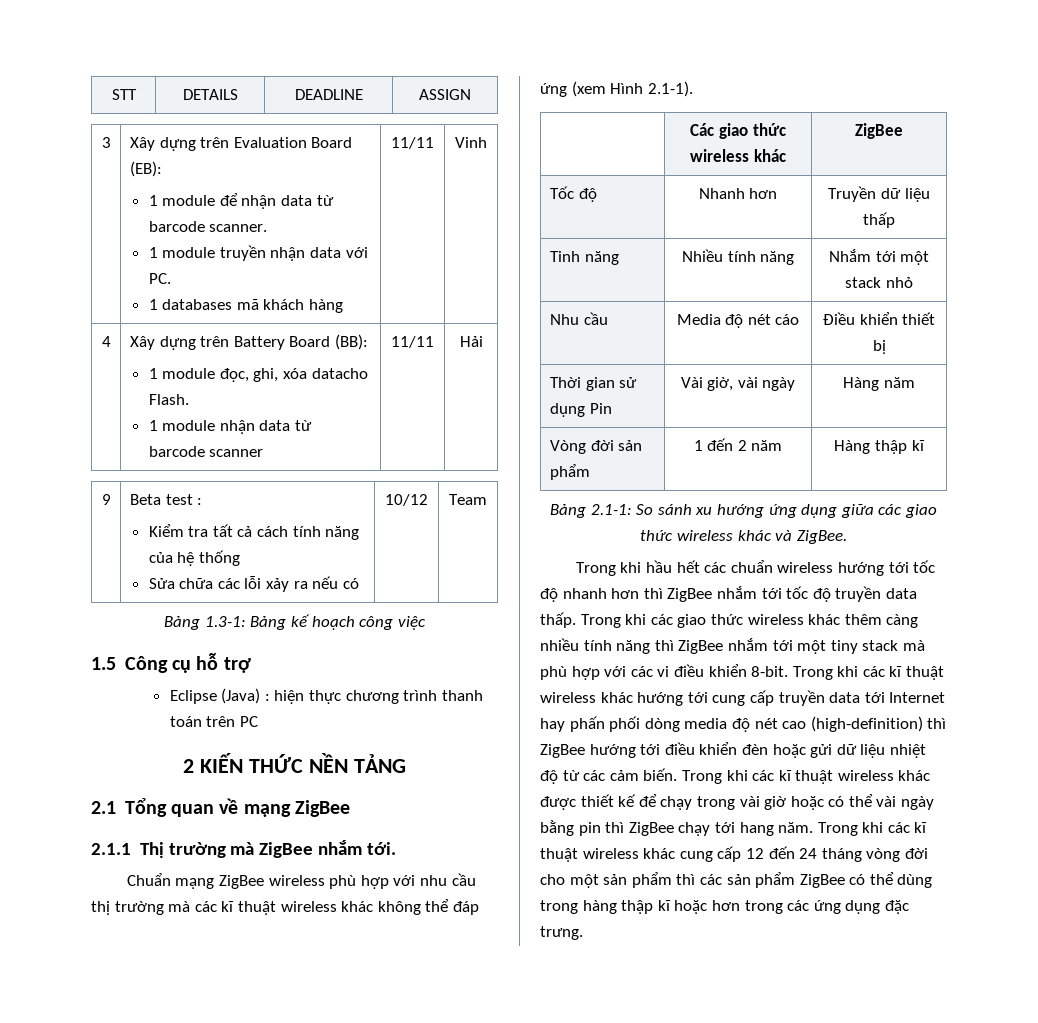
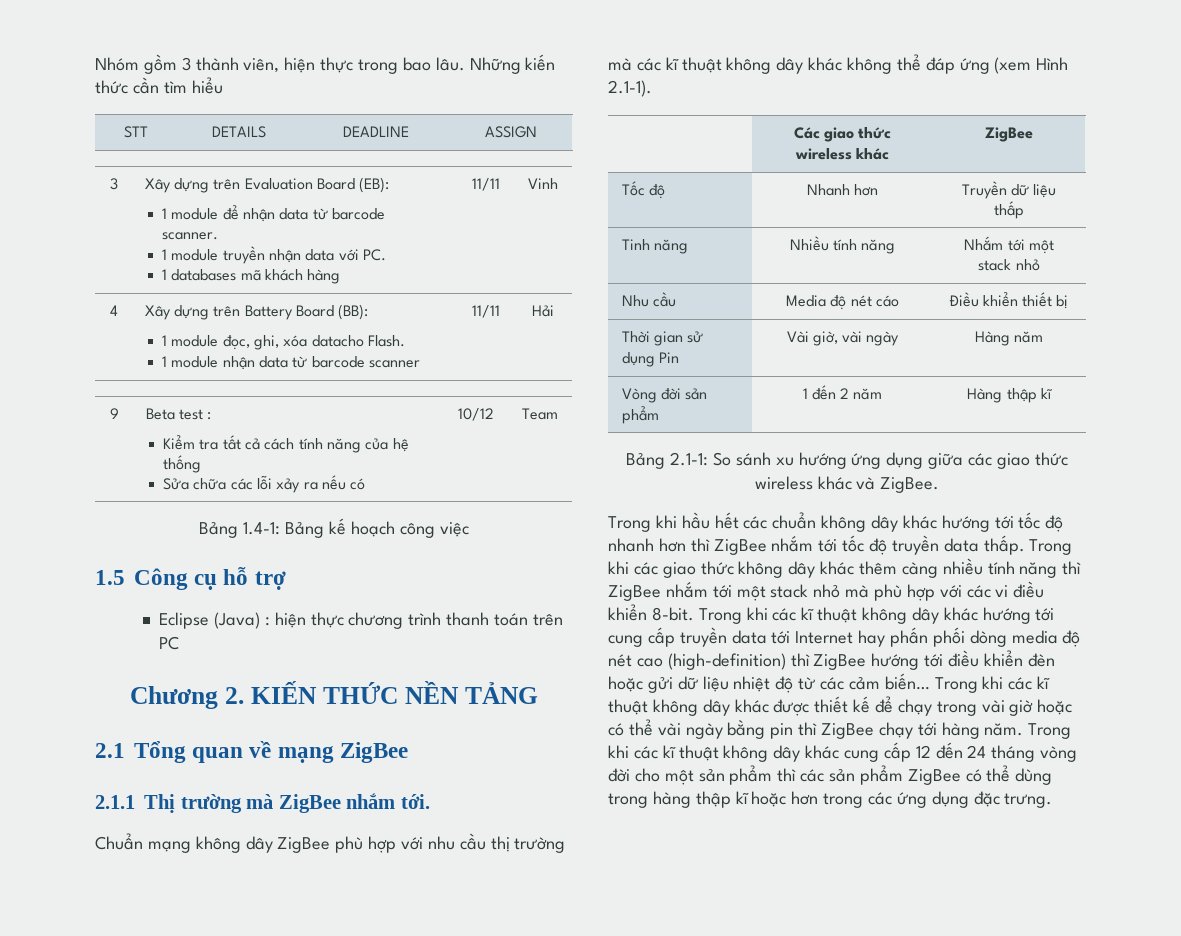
(111, 94) none -> [95,54,556,74] [95,77,223,94] Nhóm gồm 3 thành viên, hiện thực trong bao lâu. Những kiến thức cần tìm hiểu //
[204,616,246,627] 1.3-1: -> [243,522,281,535] 1.4-1:
[183,759,195,773] 2 -> [130,686,245,709] Chương 2.
[219,875,325,889] ZigBee wireless -> [195,836,331,853] không dây ZigBee
[280,901,337,912] wireless -> [726,57,804,74] không dây
[777,562,834,573] wireless -> [821,515,937,532] không dây khác
[747,614,804,625] wireless -> [738,561,816,578] không dây
[830,640,899,654] tiny stack -> [770,584,841,598] stack nhỏ
[540,692,596,703] wireless -> [862,607,939,624] không dây
[643,768,894,784] biến. Trong khi các kĩ thuật wireless -> [884,673,1051,693] [608,699,730,716] biến… Trong khi các kĩ thuật không dây
[739,822,774,836] hang -> [941,722,980,739] hàng
[582,848,639,859] wireless -> [723,745,801,762] không dây

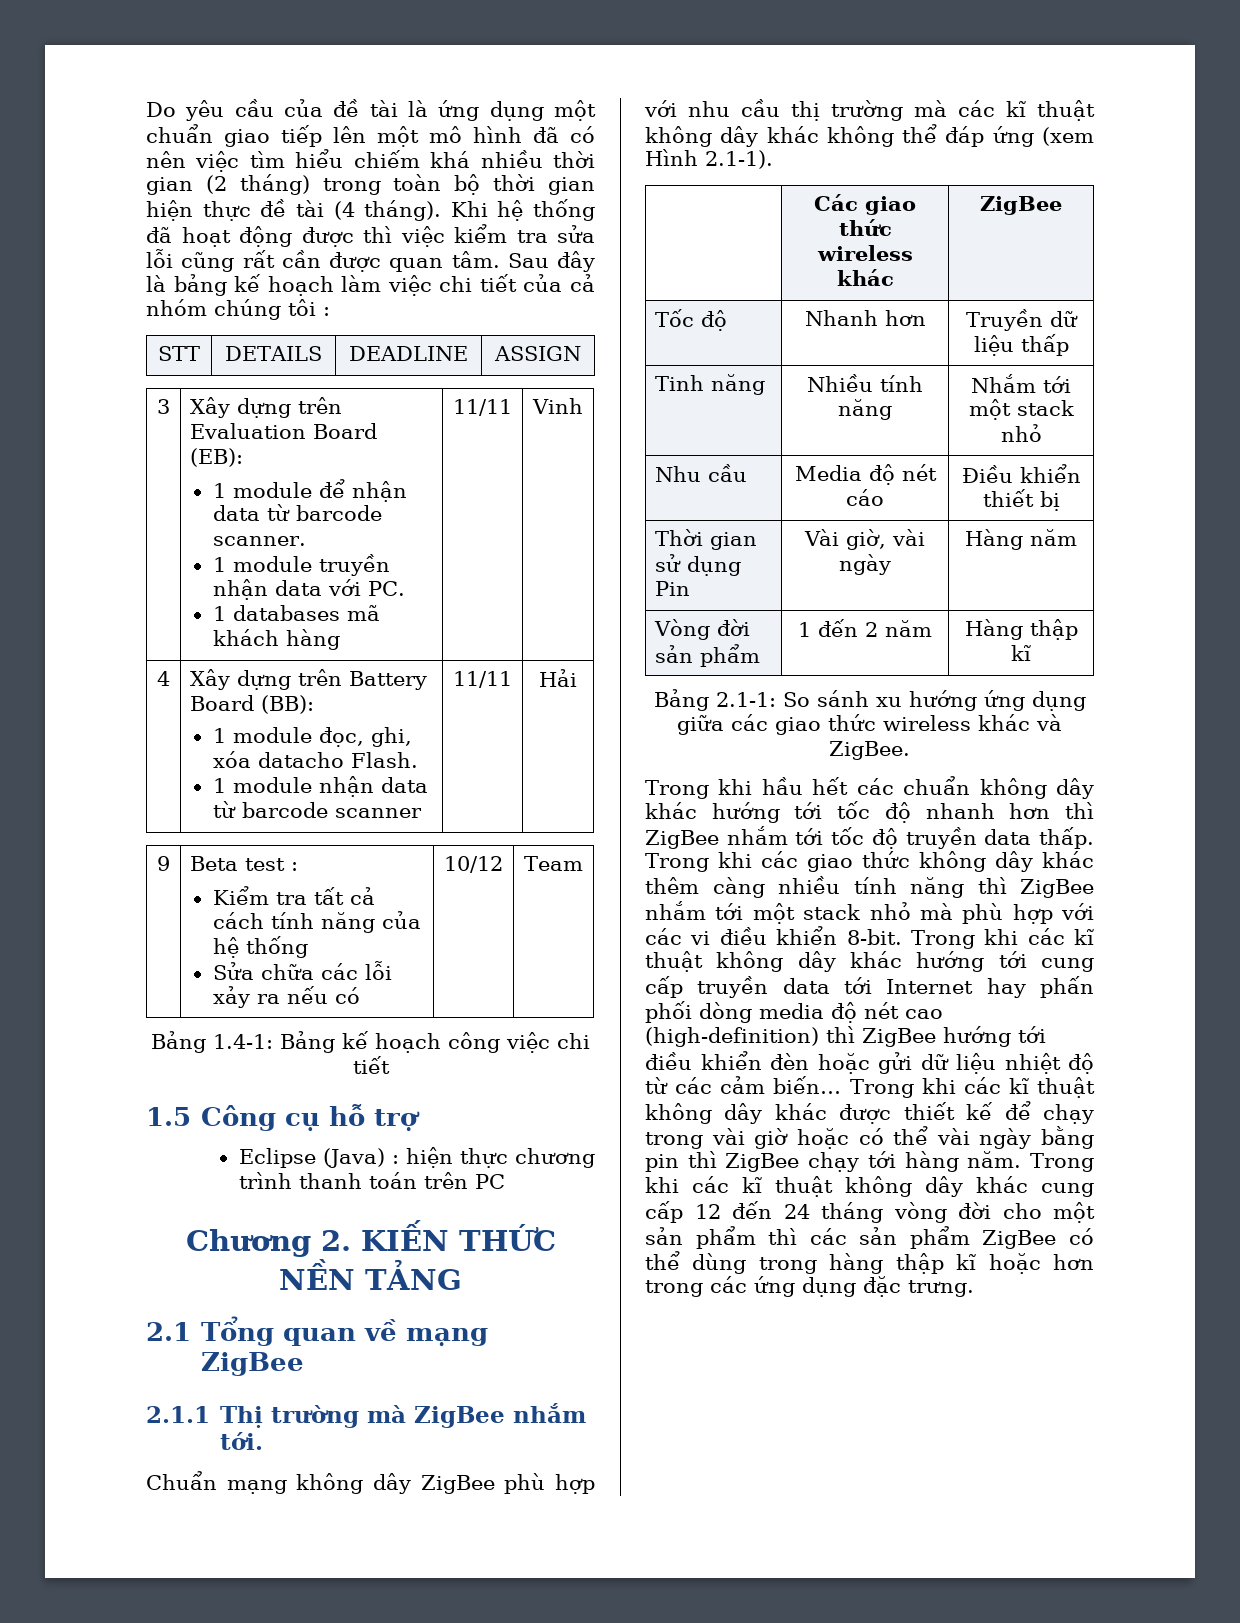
[95,54,556,74] [95,77,223,94] Nhóm gồm 3 thành viên, hiện thực trong bao lâu. Những kiến thức cần tìm hiểu -> [146,99,596,121] [146,124,595,147] [146,149,595,172] [146,174,595,195] [146,199,595,221] [146,224,595,247] [146,249,595,272] [146,274,595,296] [146,299,330,320] Do yêu cầu của đề tài là ứng dụng một chuẩn giao tiếp lên một mô hình đã có nên việc tìm hiểu chiếm khá nhiều thời gian (2 tháng) trong toàn bộ thời gian hiện thực đề tài (4 tháng). Khi hệ thống đã hoạt động được thì việc kiểm tra sửa lỗi cũng rất cần được quan tâm. Sau đây là bảng kế hoạch làm việc chi tiết của cả nhóm chúng tôi :
(469, 529) none -> [557,1033,590,1049] [352,1056,390,1074] chi tiết

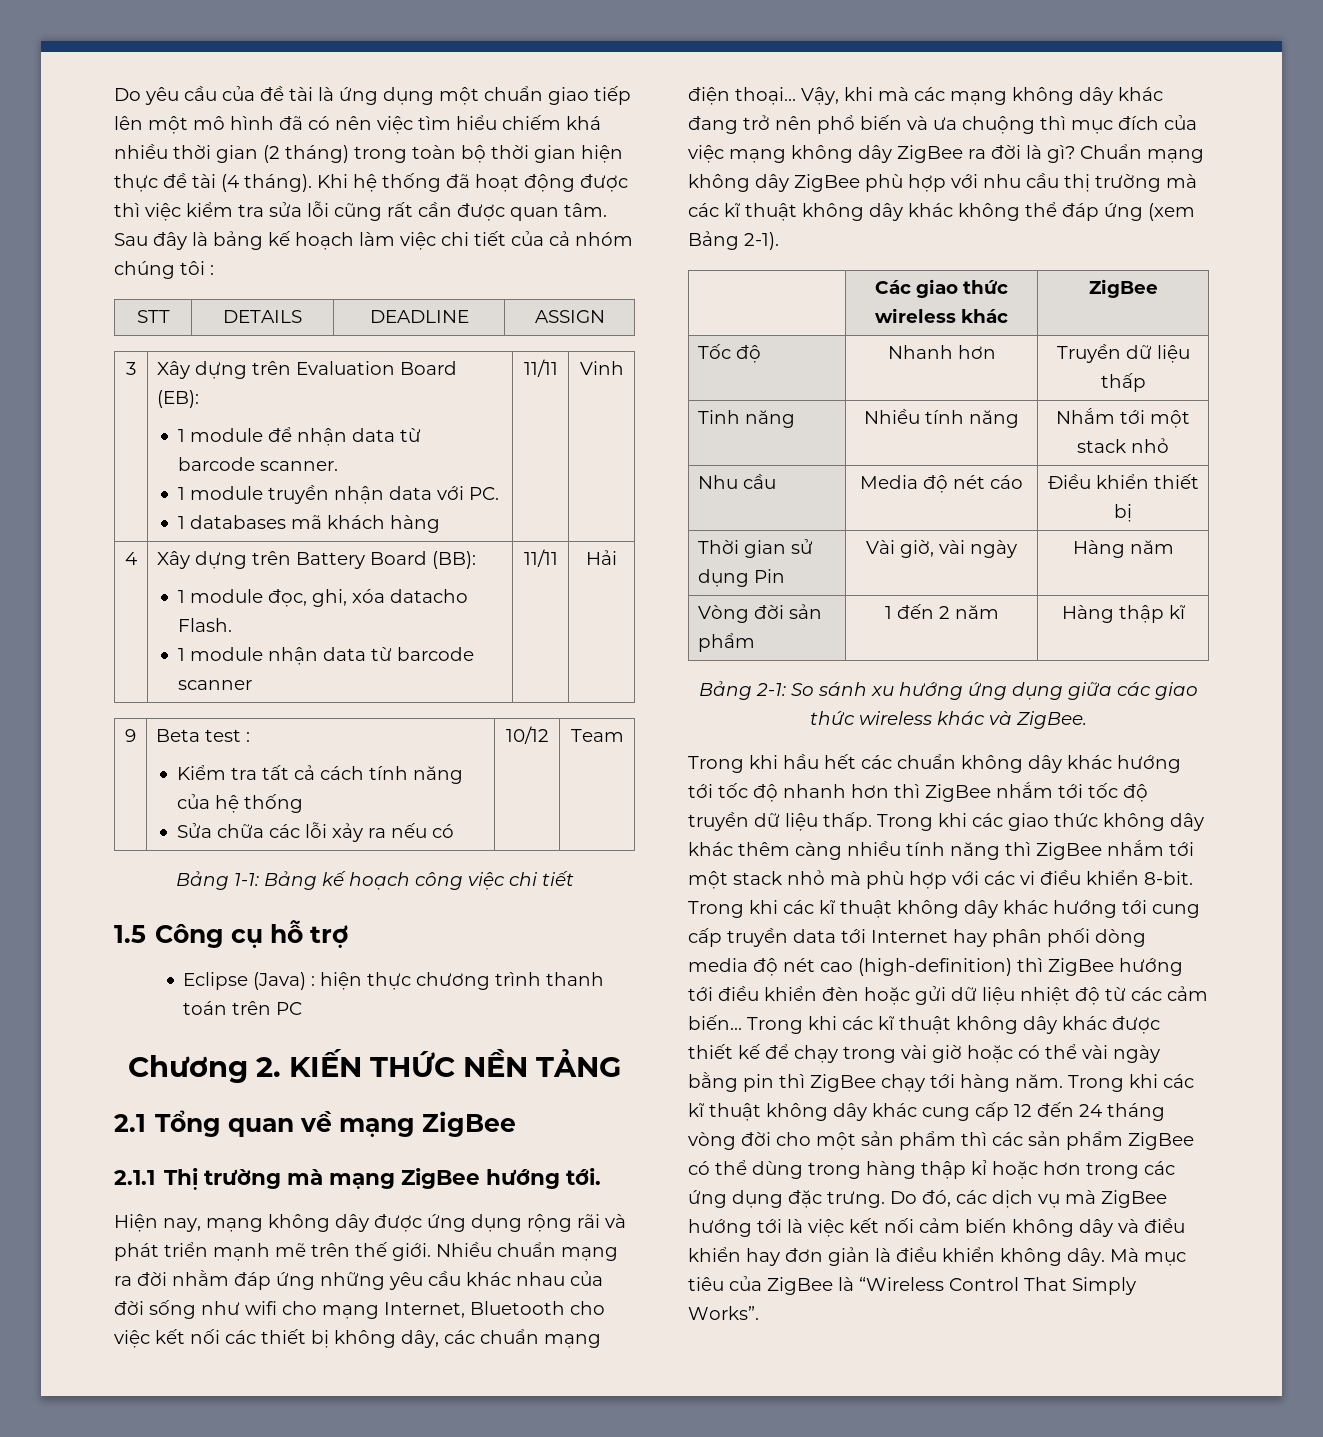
[213,1034,273,1049] 1.4-1: -> [233,873,259,886] 1-1:
[414,1403,587,1428] [220,1432,264,1450] ZigBee nhắm tới. // -> [329,1168,602,1189] [114,1214,626,1232] [114,1242,618,1261] [114,1270,603,1290] [114,1300,605,1319] [114,1329,601,1348] [688,87,1163,105] [688,115,1197,134] [688,145,1075,163] mạng ZigBee hướng tới. // Hiện nay, mạng không dây được ứng dụng rộng rãi và phát triển mạnh mẽ trên thế giới. Nhiều chuẩn mạng ra đời nhằm đáp ứng những yêu cầu khác nhau của đời sống như wifi cho mạng Internet, Bluetooth cho việc kết nối các thiết bị không dây, các chuẩn mạng điện thoại… Vậy, khi mà các mạng không dây khác đang trở nên phổ biến và ưa chuộng thì mục đích của việc mạng không dây ZigBee ra đời là gì?
[645,149,773,169] Hình 2.1-1). -> [688,231,779,250] Bảng 2-1).
[715,692,776,707] 2.1-1: -> [756,683,786,696] 2-1:
[984,829,1032,845] data -> [754,813,818,831] dữ liệu
[1040,976,1094,998] phấn -> [992,929,1042,947] phân
[956,1254,977,1270] kĩ -> [971,1160,987,1175] kỉ
(974, 1288) none -> [890,1190,1167,1208] [688,1218,1185,1237] [688,1247,1186,1266] [688,1276,1136,1295] [688,1306,759,1320] Do đó, các dịch vụ mà ZigBee hướng tới là việc kết nối cảm biến không dây và điều khiển hay đơn giản là điều khiển không dây. Mà mục tiêu của ZigBee là “Wireless Control That Simply Works”.

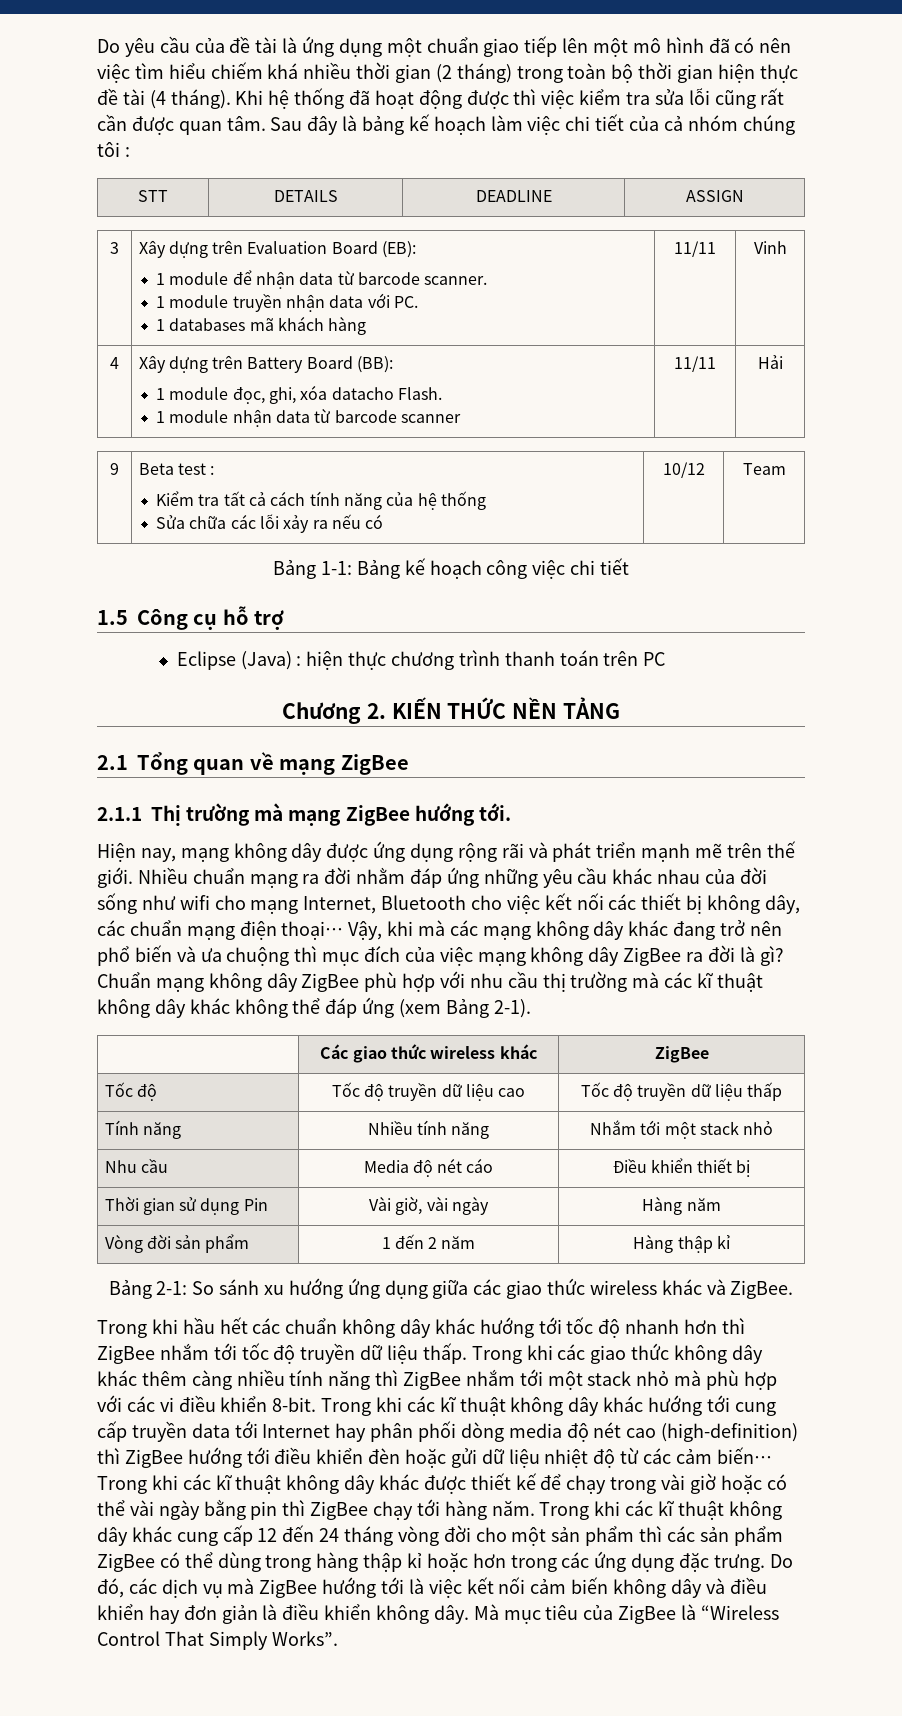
[887,345,996,359] [1056,344,1121,363] Nhanh hơn | Truyền -> [331,1082,526,1101] [580,1082,687,1101] Tốc độ truyền dữ liệu cao | Tốc độ truyền
[698,410,741,424] Tinh -> [104,1120,139,1135] Tính
[1168,605,1185,619] kĩ -> [716,1235,730,1249] kỉ

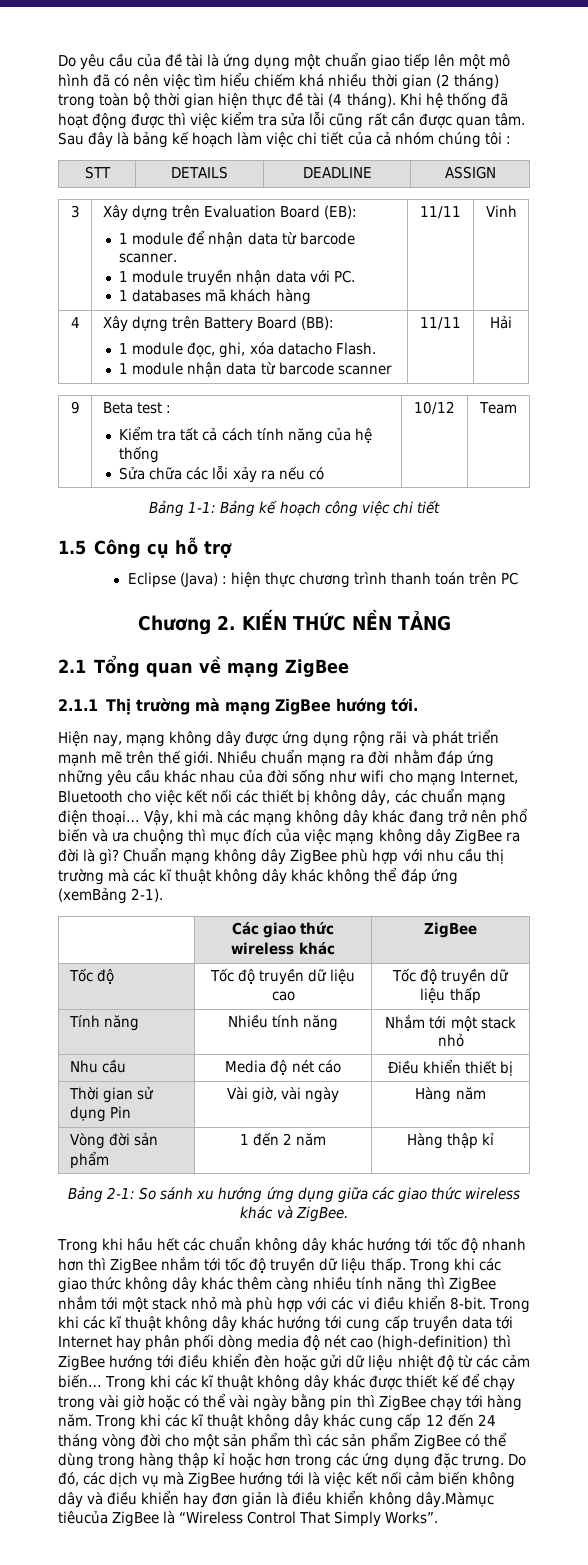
[399,998,489,1018] (xem Bảng -> [58,887,127,904] (xemBảng
[433,1604,614,1624] dây. Mà mục tiêu của -> [415,1492,494,1508] [58,1510,108,1524] dây.Màmục tiêucủa

